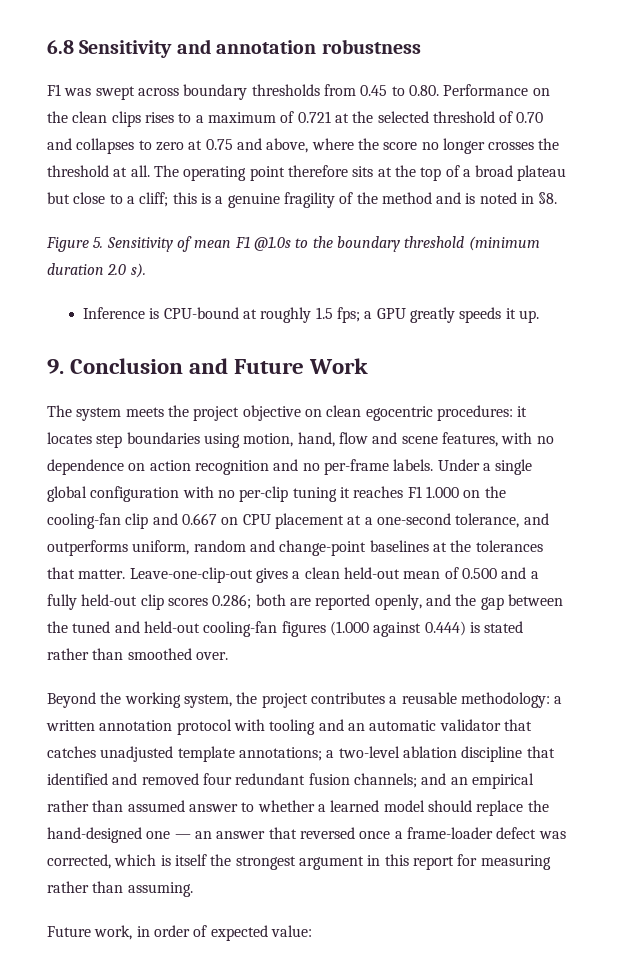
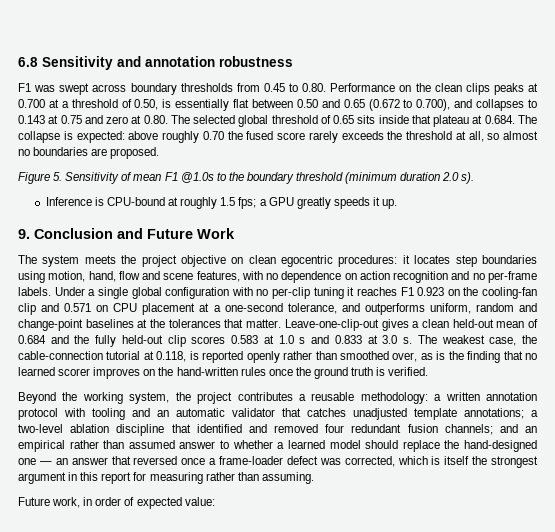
[144,111,544,123] rises to a maximum of 0.721 at the selected threshold of 0.70 -> [493,83,538,95] [18,99,451,111] peaks at 0.700 at a threshold of 0.50, is essentially flat between 0.50 and 0.65 (0.672 to 0.700),
[155,142,184,151] zero -> [18,115,45,124] 0.143
[266,138,560,154] [47,165,567,181] [47,192,558,208] above, where the score no longer crosses the threshold at all. The operating point therefore sits at the top of a broad plateau but close to a cliff; this is a genuine fragility of the method and is noted in §8. -> [106,115,537,127] [18,131,538,143] [18,147,160,159] zero at 0.80. The selected global threshold of 0.65 sits inside that plateau at 0.684. The collapse is expected: above roughly 0.70 the fused score rarely exceeds the threshold at all, so almost no boundaries are proposed.
[425,486,459,498] 1.000 -> [417,287,445,296] 0.923
[181,513,217,525] 0.667 -> [64,303,92,312] 0.571
[461,567,539,579] 0.500 and a -> [18,335,90,344] 0.684 and the
[212,594,563,610] [47,621,524,637] [47,648,228,660] 0.286; both are reported openly, and the gap between the tuned and held-out cooling-fan figures (1.000 against 0.444) is stated rather than smoothed over. -> [231,335,538,346] [18,351,537,363] [18,367,429,379] 0.583 at 1.0 s and 0.833 at 3.0 s. The weakest case, the cable-connection tutorial at 0.118, is reported openly rather than smoothed over, as is the finding that no learned scorer improves on the hand-written rules once the ground truth is verified.

